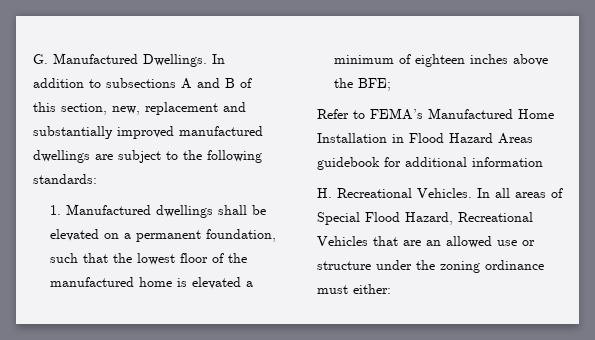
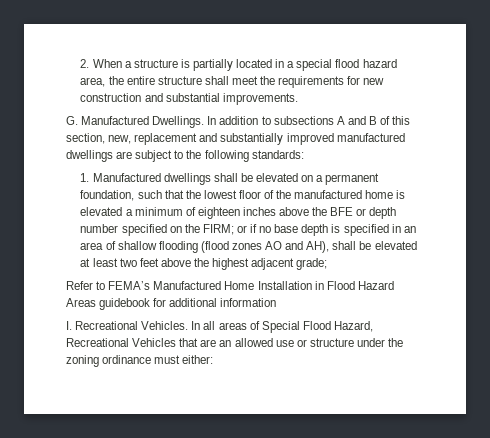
(33, 59) none -> [80,59,397,71] [80,76,385,88] [80,93,298,105] 2. When a structure is partially located in a special flood hazard area, the entire structure shall meet the requirements for new construction and substantial improvements. //
[358,78,392,91] BFE; -> [330,207,397,219] [80,224,416,236] [80,241,417,253] [80,258,328,270] BFE or depth number specified on the FIRM; or if no base depth is specified in an area of shallow flooding (flood zones AO and AH), shall be elevated at least two feet above the highest adjacent grade;
[317,188,332,198] H. -> [66,321,72,330] I.

